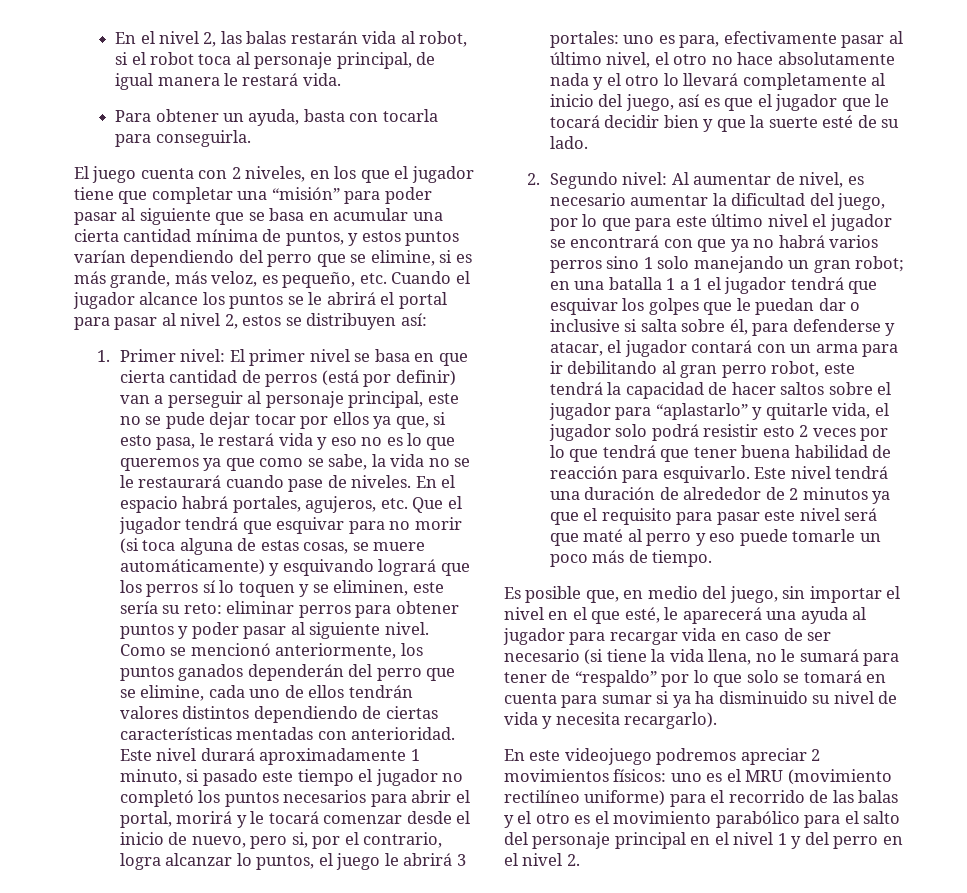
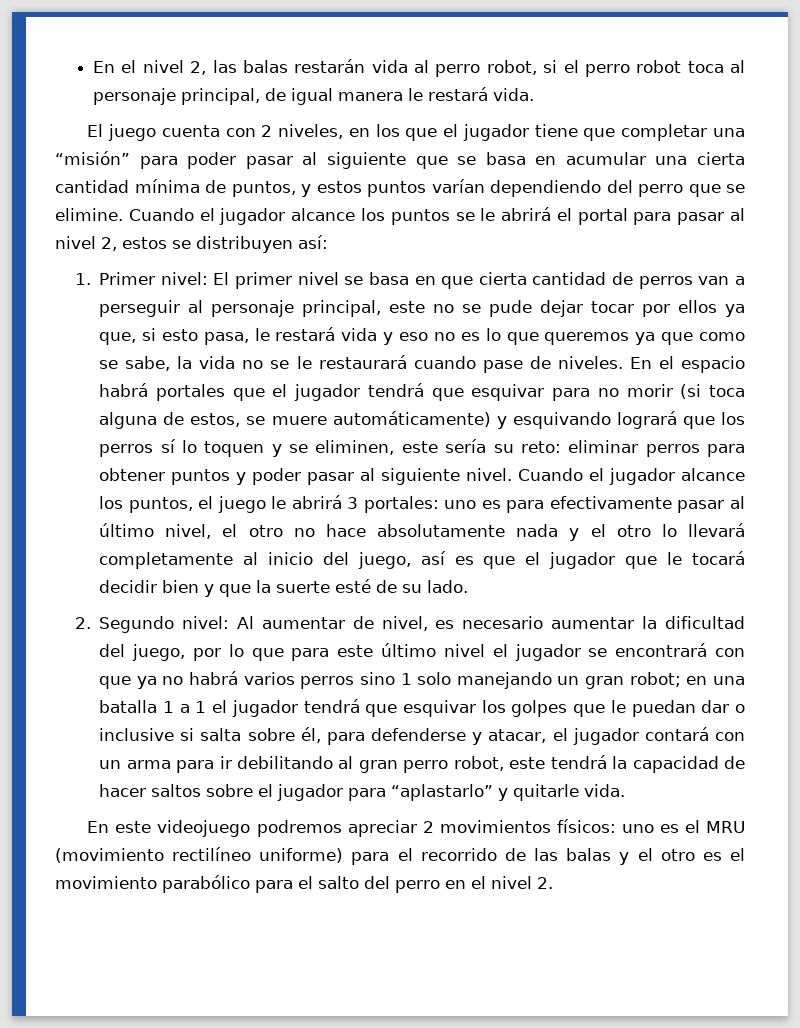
(415, 37) none -> [435,64,481,77] perro
(146, 58) none -> [584,64,630,77] perro
[115,109,438,126] [115,130,251,147] // Para obtener un ayuda, basta con tocarla para conseguirla. -> (535, 94) none
[370,250,472,266] [74,271,387,288] elimine, si es más grande, más veloz, es pequeño, etc. -> [55,208,123,221] elimine.
[321,370,456,387] (está por definir) -> (693, 282) none
[232,496,444,513] portales, agujeros, etc. Que -> [155,384,265,401] portales que
[260,540,349,554] estas cosas, -> [190,413,241,427] estos,
[119,643,423,659] [119,664,456,681] [119,685,413,701] [119,706,438,723] [119,727,456,740] [119,748,420,765] [119,769,464,786] [119,790,470,807] [119,811,471,828] [119,832,443,849] [119,853,252,870] Como se mencionó anteriormente, los puntos ganados dependerán del perro que se elimine, cada uno de ellos tendrán valores distintos dependiendo de ciertas características mentadas con anterioridad. Este nivel durará aproximadamente 1 minuto, si pasado este tiempo el jugador no completó los puntos necesarios para abrir el portal, morirá y le tocará comenzar desde el inicio de nuevo, pero si, por el contrario, logra alcanzar lo -> [518,468,745,485] [99,496,124,509] Cuando el jugador alcance los
[679,35,720,48] para, -> [506,500,545,513] para
[832,403,889,419] [548,424,889,441] [549,445,892,462] [549,466,889,483] [549,487,891,504] [549,508,878,525] [549,529,881,546] [549,550,713,567] [504,586,901,603] [504,607,867,624] [503,628,832,645] [504,649,900,666] [504,670,887,687] [504,691,898,708] [504,712,718,729] vida, el jugador solo podrá resistir esto 2 veces por lo que tendrá que tener buena habilidad de reacción para esquivarlo. Este nivel tendrá una duración de alrededor de 2 minutos ya que el requisito para pasar este nivel será que maté al perro y eso puede tomarle un poco más de tiempo. // Es posible que, en medio del juego, sin importar el nivel en el que esté, le aparecerá una ayuda al jugador para recargar vida en caso de ser necesario (si tiene la vida llena, no le sumará para tener de “respaldo” por lo que solo se tomará en cuenta para sumar si ya ha disminuido su nivel de vida y necesita recargarlo). -> [584,784,626,797] vida.
[532,832,829,849] personaje principal en el nivel 1 y del -> (390, 882) none

